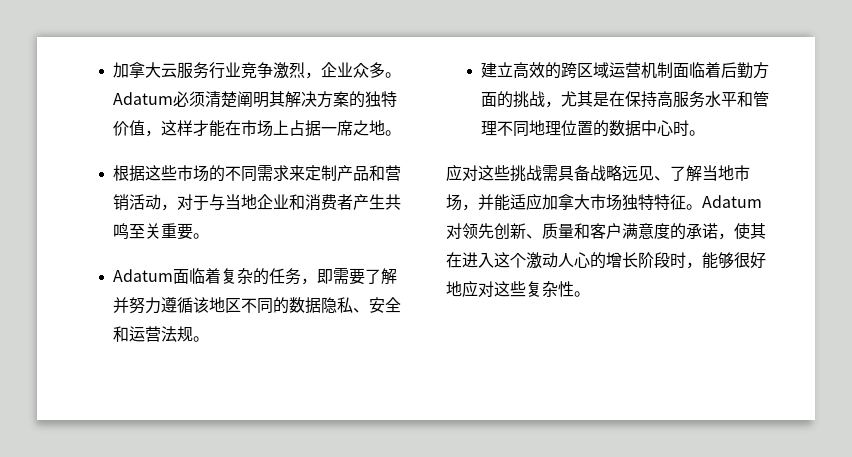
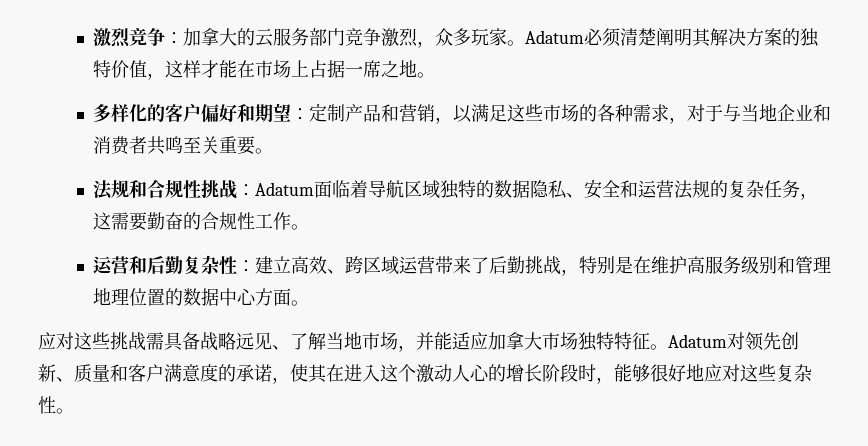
[113,62,242,79] 加拿大云服务行业 -> [93,27,346,48] 激烈竞争：加拿大的云服务部门
[321,62,386,78] 企业众多 -> [435,28,508,46] 众多玩家
[113,165,402,182] [113,194,162,211] 根据这些市场的不同需求来定制产品和营销活动 -> [93,103,670,124] 多样化的客户偏好和期望：定制产品和营销，以满足这些市场的各种需求
[353,194,386,210] 产生 -> (148, 145) none
[113,268,398,285] [113,297,274,314] Adatum面临着复杂的任务，即需要了解并努力遵循该地区不同 -> [93,180,477,200] 法规和合规性挑战：Adatum面临着导航区域独特
[193,336,210,342] 。 // -> [710,180,819,200] [93,212,310,231] [93,255,256,275] 的复杂任务，这需要勤奋的合规性工作。 // 运营和后勤复杂性：
[545,62,562,79] 的 -> [327,269,346,274] 、
[641,62,770,79] [481,91,770,108] [481,121,530,137] 机制面临着后勤方面的挑战，尤其是在保持高服务水平和管理不同 -> [435,256,832,276] 带来了后勤挑战，特别是在维护高服务级别和管理
[673,120,690,136] 时 -> [255,288,292,306] 方面

